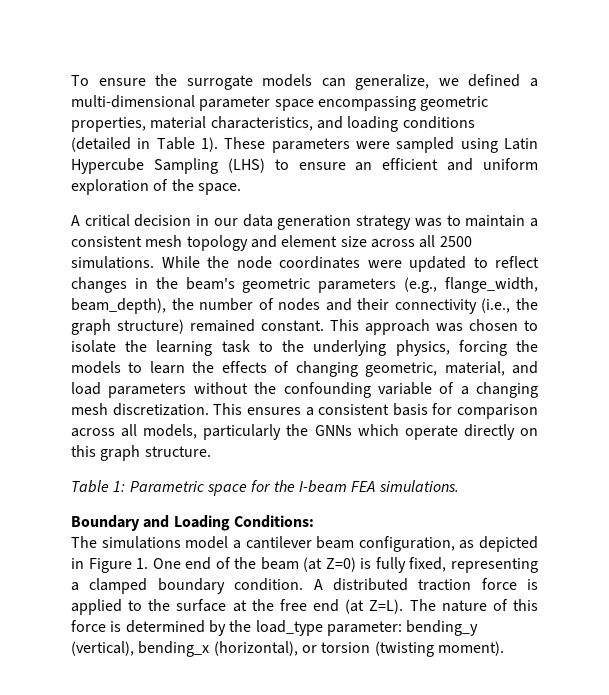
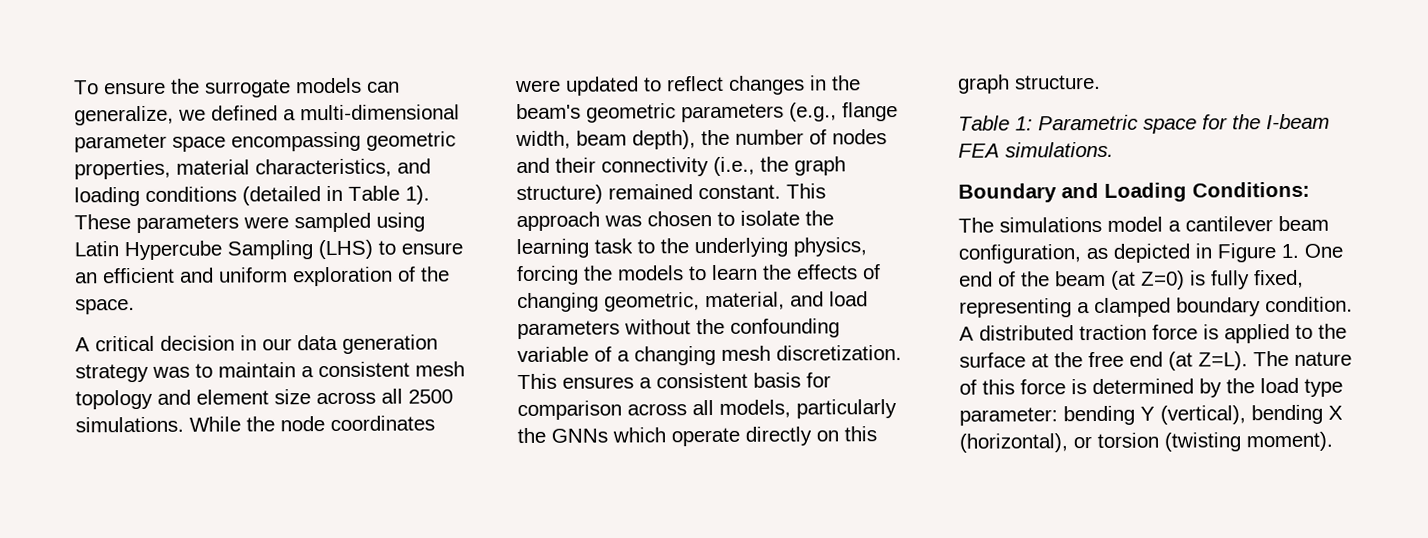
[445,277,538,293] [71,298,166,314] flange_width, beam_depth), -> [842,102,898,122] [515,130,696,150] flange width, beam depth),
[255,620,479,636] [71,641,210,657] load_type parameter: bending_y (vertical), bending_x -> [1260,377,1343,397] [959,404,1343,426] load type parameter: bending Y (vertical), bending X

